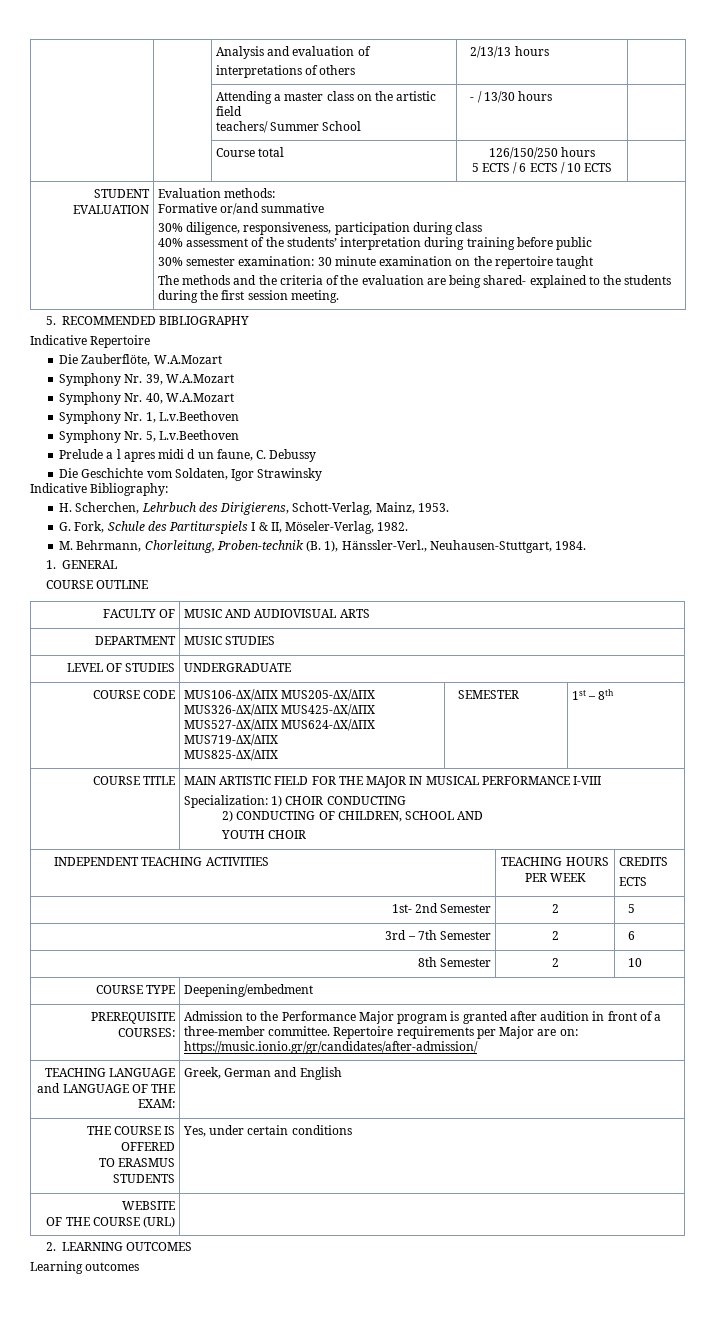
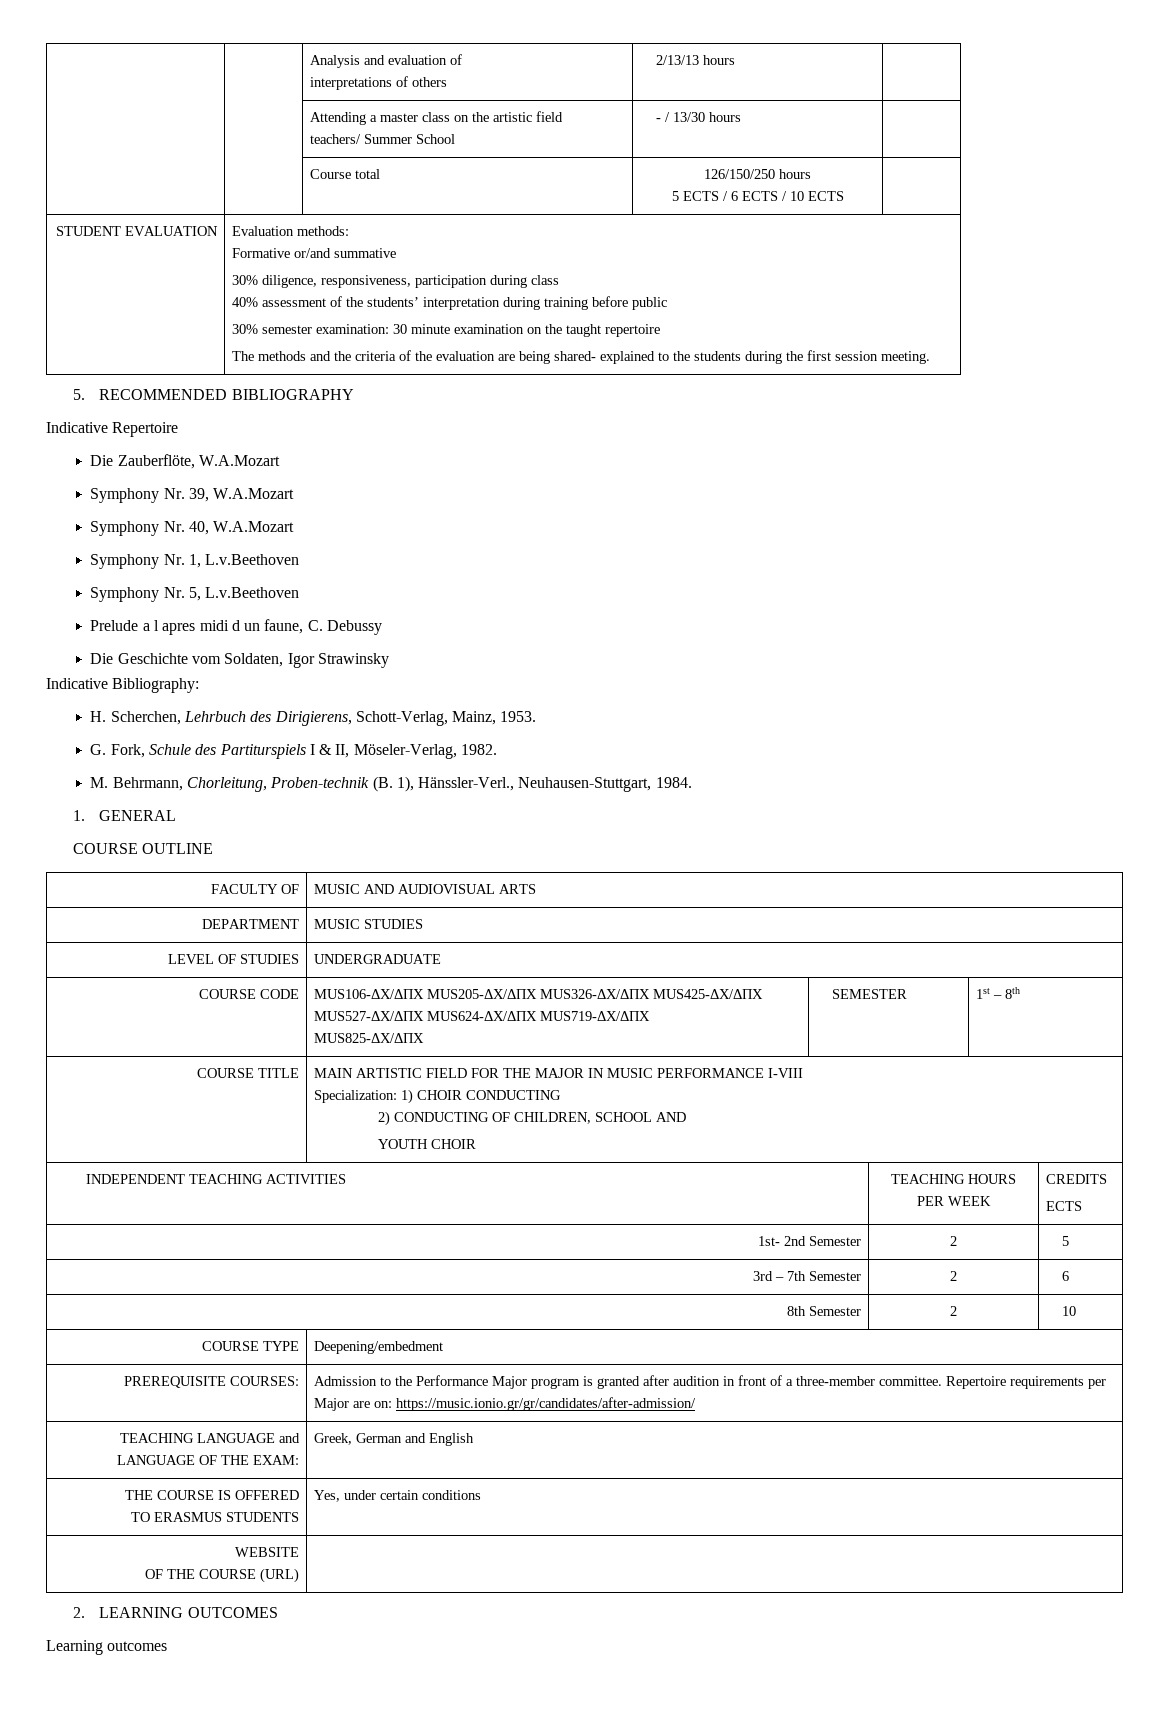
(492, 261) none -> [565,324,601,337] taught
[556,256,594,269] taught -> (660, 330) none
[425,776,479,785] MUSICAL -> [606,1068,653,1078] MUSIC

